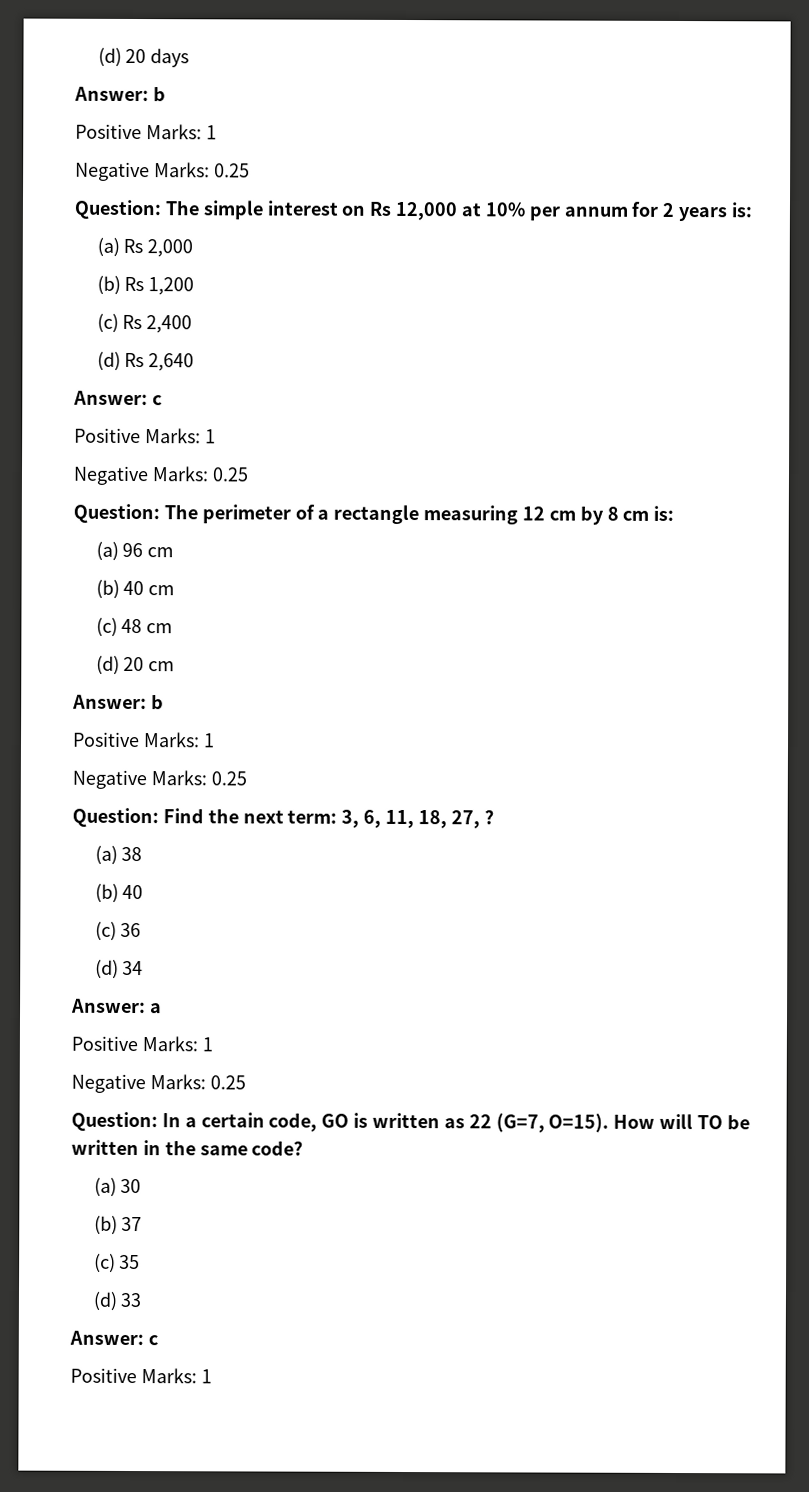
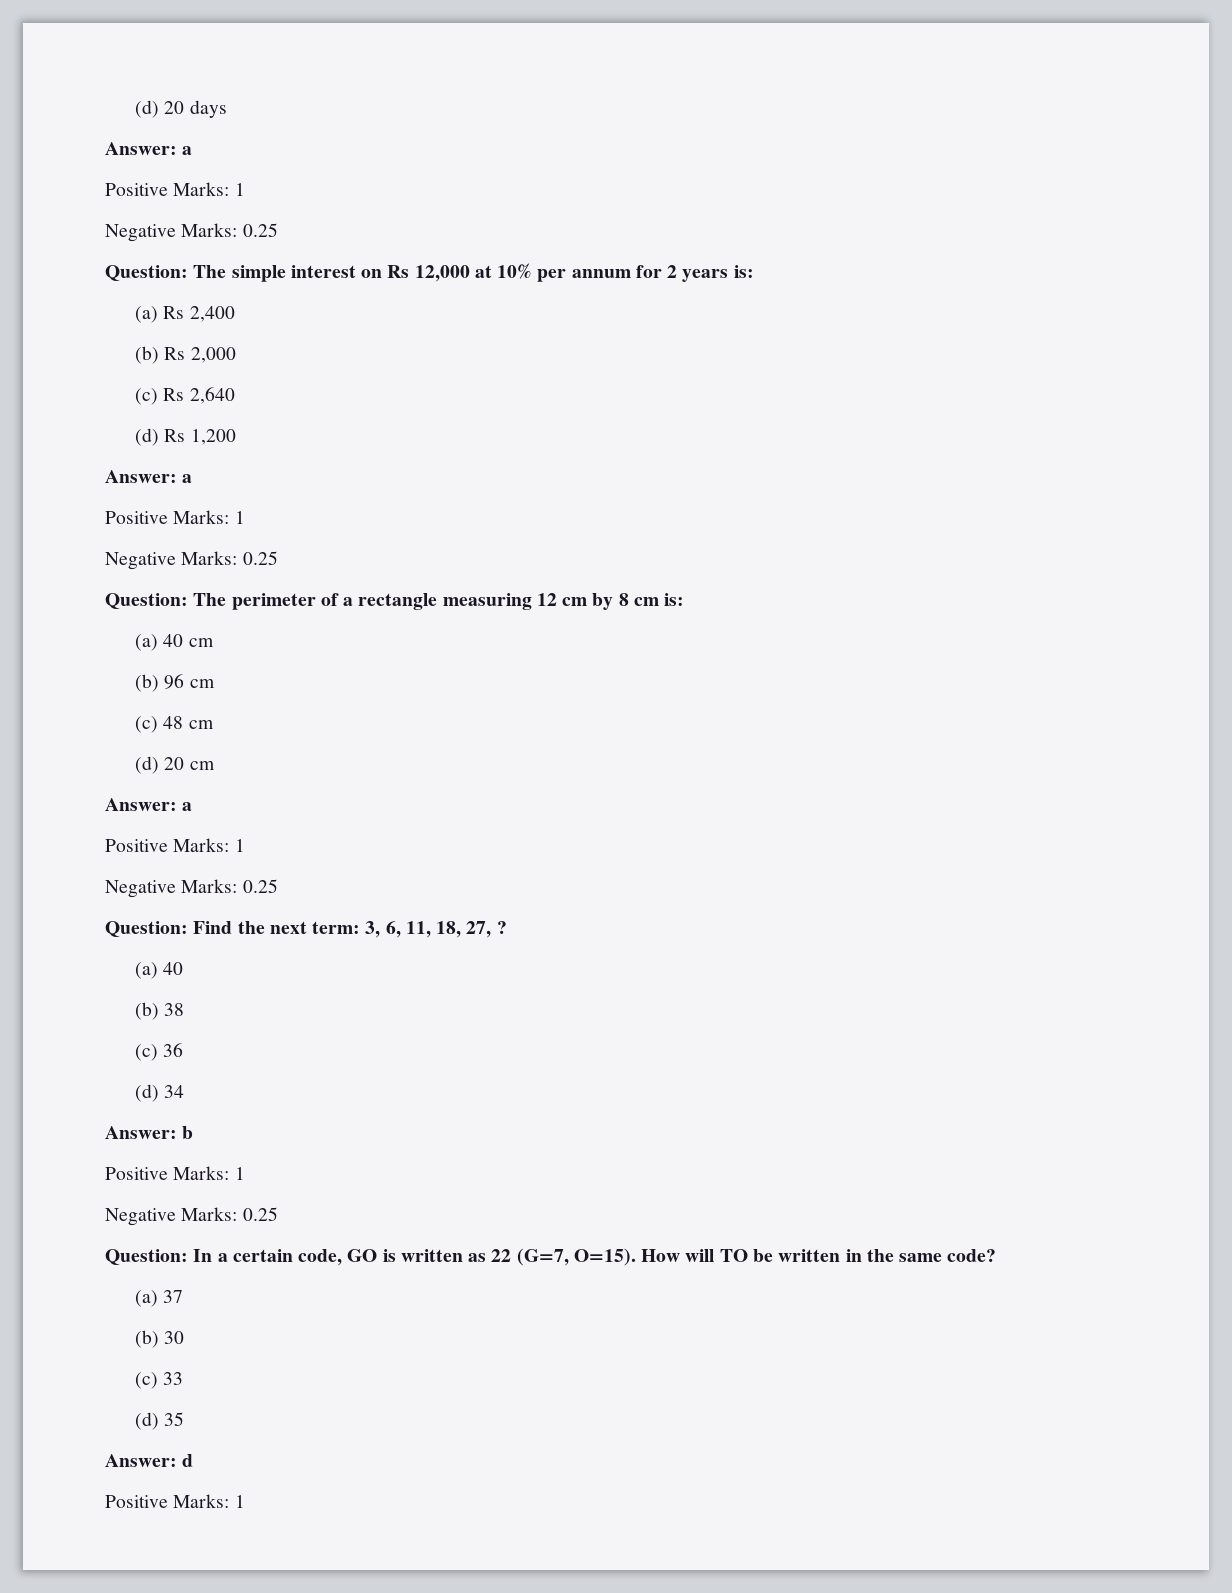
[152,86,166,102] b -> [182,146,193,155] a
[147,239,194,258] 2,000 -> [189,306,235,322] 2,400
[148,277,195,296] 1,200 -> [190,347,236,363] 2,000
[146,315,193,334] 2,400 -> [189,387,235,404] 2,640
[148,353,195,372] [73,390,162,406] 2,640 // Answer: c -> [190,429,236,445] [105,470,193,483] 1,200 // Answer: a
[122,542,144,558] 96 -> [163,634,184,647] 40
[123,580,145,596] 40 -> [164,674,185,689] 96
[150,694,164,710] b -> [182,802,193,811] a
[121,846,143,862] [94,883,144,903] 38 // (b) 40 -> [163,962,184,975] [135,1002,185,1020] 40 // (b) 38
[149,1003,162,1014] a -> [182,1126,194,1139] b
(117, 1187) none -> [163,1290,184,1303] [135,1330,160,1348] 37 // (b)
[93,1215,143,1235] [93,1253,116,1273] (b) 37 // (c) -> [135,1372,184,1389] [135,1412,160,1430] (c) 33 // (d)
[92,1291,142,1311] [69,1330,158,1346] // (d) 33 // Answer: c -> [105,1454,194,1467] // Answer: d

